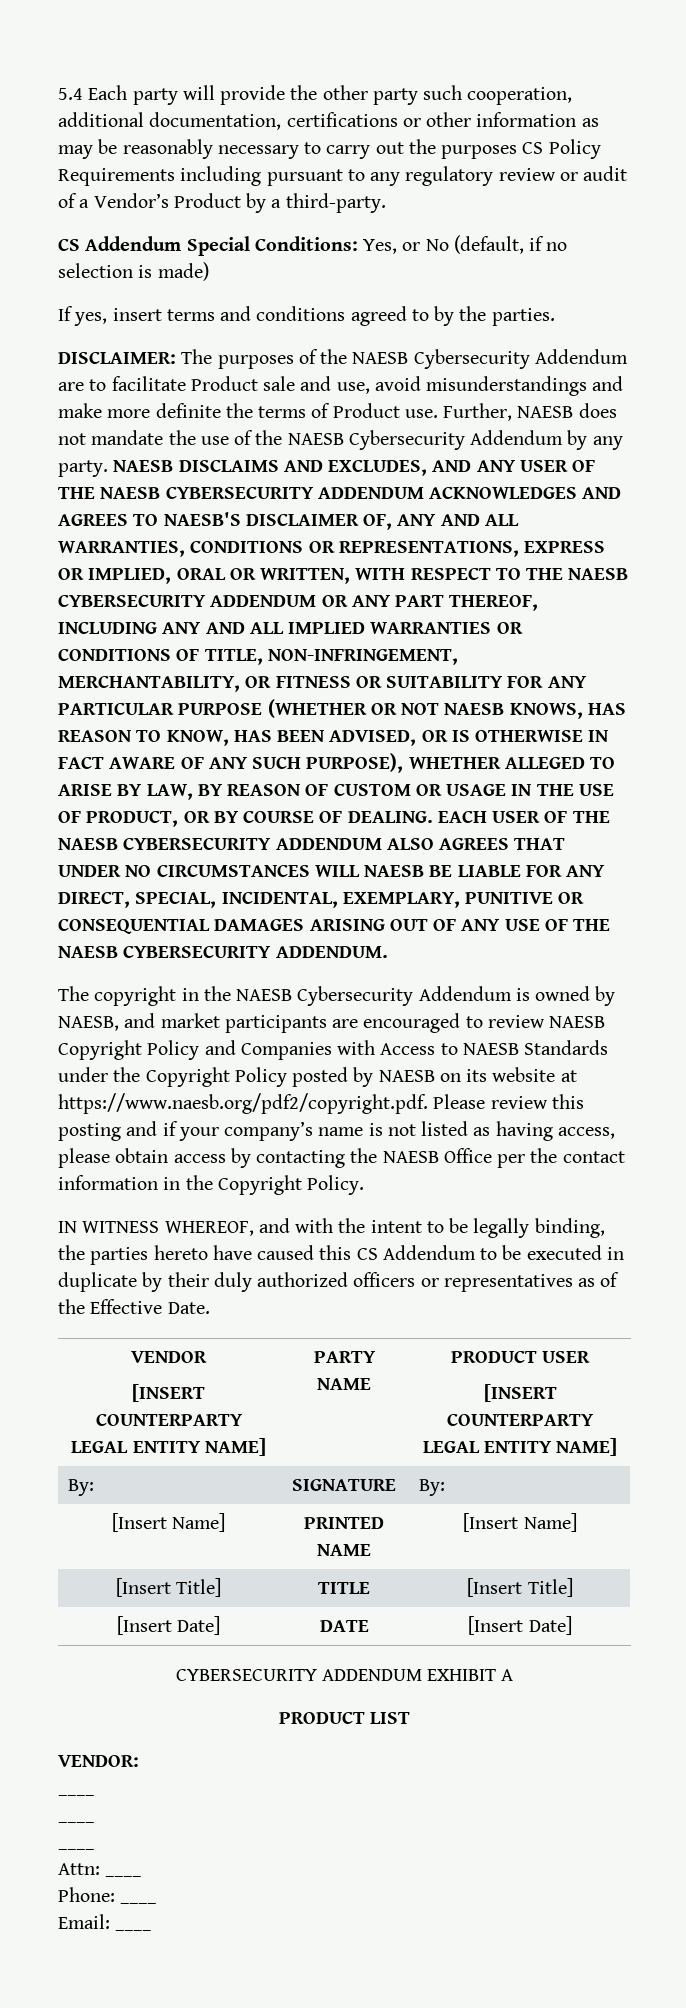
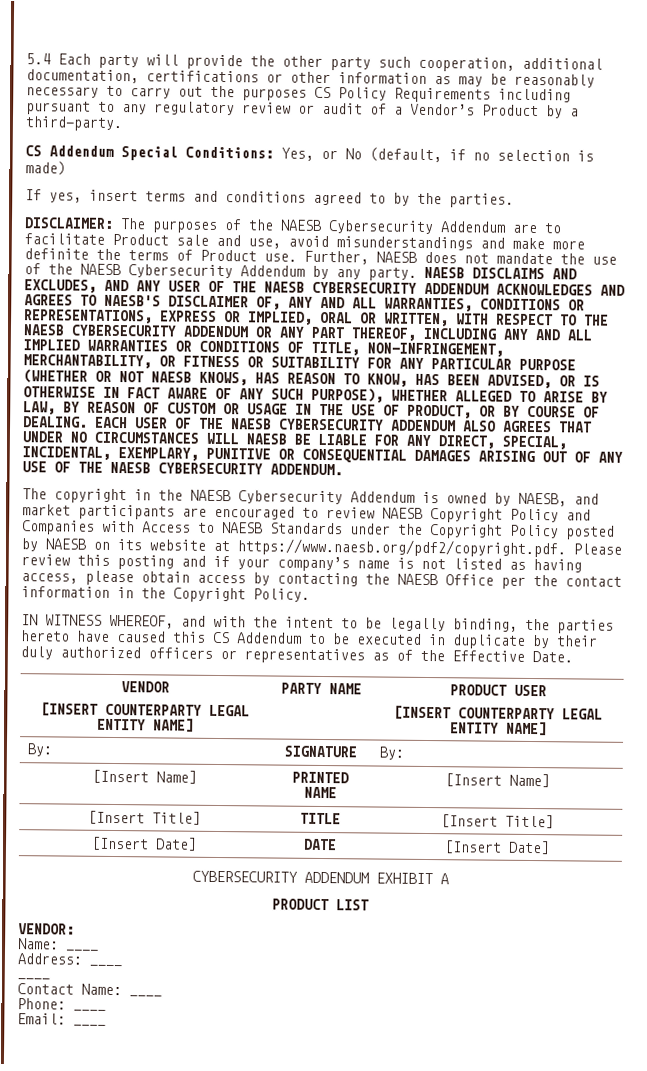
[58,1794,94,1796] [58,1821,94,1823] [58,1848,94,1850] [58,1863,100,1875] ____ // ____ // ____ // Attn: -> [18,938,99,951] [17,953,122,967] [17,978,50,980] [17,983,122,996] Name: ____ // Address: ____ // ____ // Contact Name:

